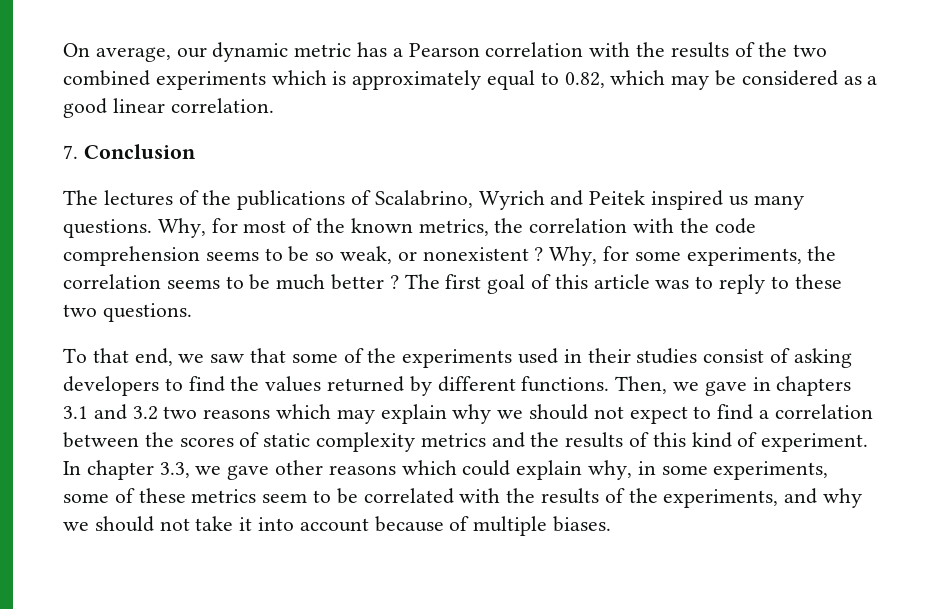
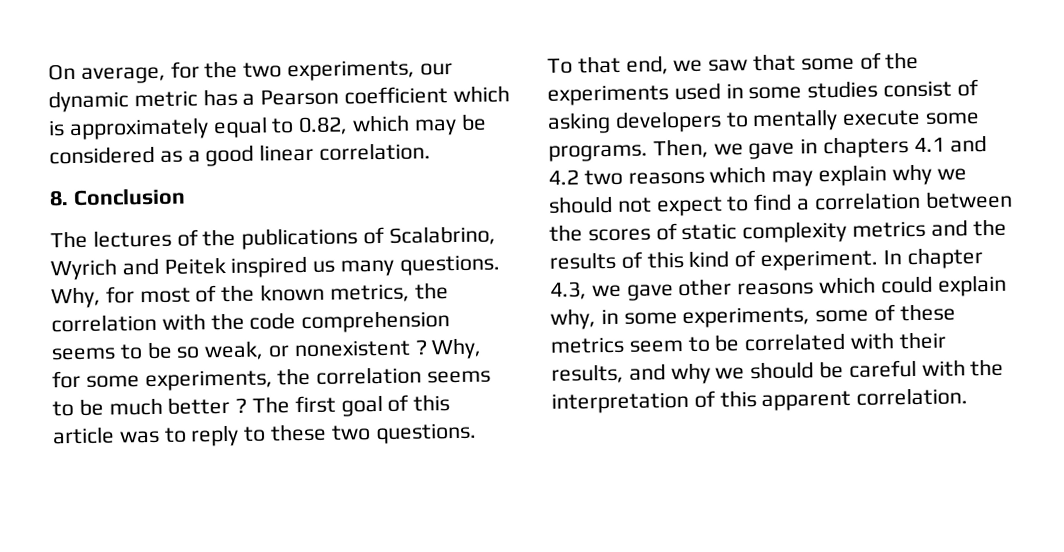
(171, 54) none -> [170,59,416,82] for the two experiments,
[485,42,828,58] [63,70,266,90] correlation with the results of the two combined experiments -> [344,86,449,105] coefficient
[63,145,78,159] 7. -> [49,190,69,207] 8.
[587,348,631,363] their -> [748,86,803,100] some
[188,376,610,396] find the values returned by different functions. -> [752,108,981,132] [548,144,648,162] mentally execute some programs.
[63,404,158,420] 3.1 and 3.2 -> [913,135,987,153] [548,169,579,185] 4.1 and 4.2
[159,462,190,478] 3.3, -> [550,281,587,300] 4.3,
[506,488,863,508] [63,516,612,536] the results of the experiments, and why we should not take it into account because of multiple biases. -> [898,331,946,350] [551,358,1005,385] [551,387,969,414] their results, and why we should be careful with the interpretation of this apparent correlation.

